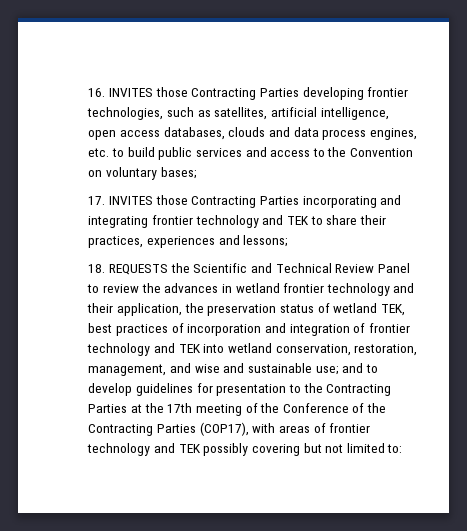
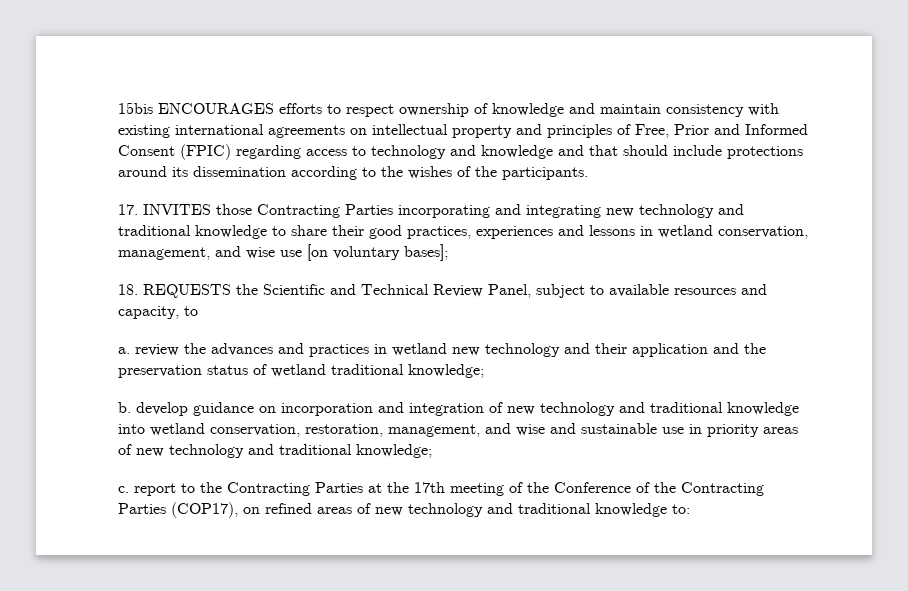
[88,87,409,100] [87,107,389,120] [88,127,417,140] [88,147,414,160] [88,167,197,180] 16. INVITES those Contracting Parties developing frontier technologies, such as satellites, artificial intelligence, open access databases, clouds and data process engines, etc. to build public services and access to the Convention on voluntary bases; -> [118,102,780,117] [118,124,809,138] [118,144,804,160] [118,166,589,180] 15bis ENCOURAGES efforts to respect ownership of knowledge and maintain consistency with existing international agreements on intellectual property and principles of Free, Prior and Informed Consent (FPIC) regarding access to technology and knowledge and that should include protections around its dissemination according to the wishes of the participants.
[151,215,309,228] frontier technology and TEK -> [606,204,745,218] [118,225,268,239] new technology and traditional knowledge
(386, 220) none -> [369,225,403,239] good
[243,235,289,247] lessons; -> [589,225,809,239] [118,244,449,261] lessons in wetland conservation, management, and wise use [on voluntary bases];
[377,263,410,273] [87,284,100,293] Panel to -> [488,284,768,298] [118,306,199,319] [118,347,131,354] Panel, subject to available resources and capacity, to // a.
[221,283,325,293] in wetland frontier -> [278,343,481,357] and practices in wetland new
[116,303,182,316] application, -> [632,343,740,357] application and
[380,304,405,316] [88,323,184,336] TEK, best practices of -> [331,364,485,378] [118,402,277,416] traditional knowledge; // b. develop guidance on
[368,323,410,333] [87,343,201,356] frontier technology and TEK -> [507,402,800,416] new technology and traditional knowledge
[315,363,378,375] [88,383,287,396] use; and to develop guidelines for presentation -> [662,424,799,437] [118,444,433,458] [118,483,177,496] use in priority areas of new technology and traditional knowledge; // c. report
[252,423,371,433] [87,443,385,456] with areas of frontier technology and TEK possibly covering but not limited -> [243,503,668,517] on refined areas of new technology and traditional knowledge

